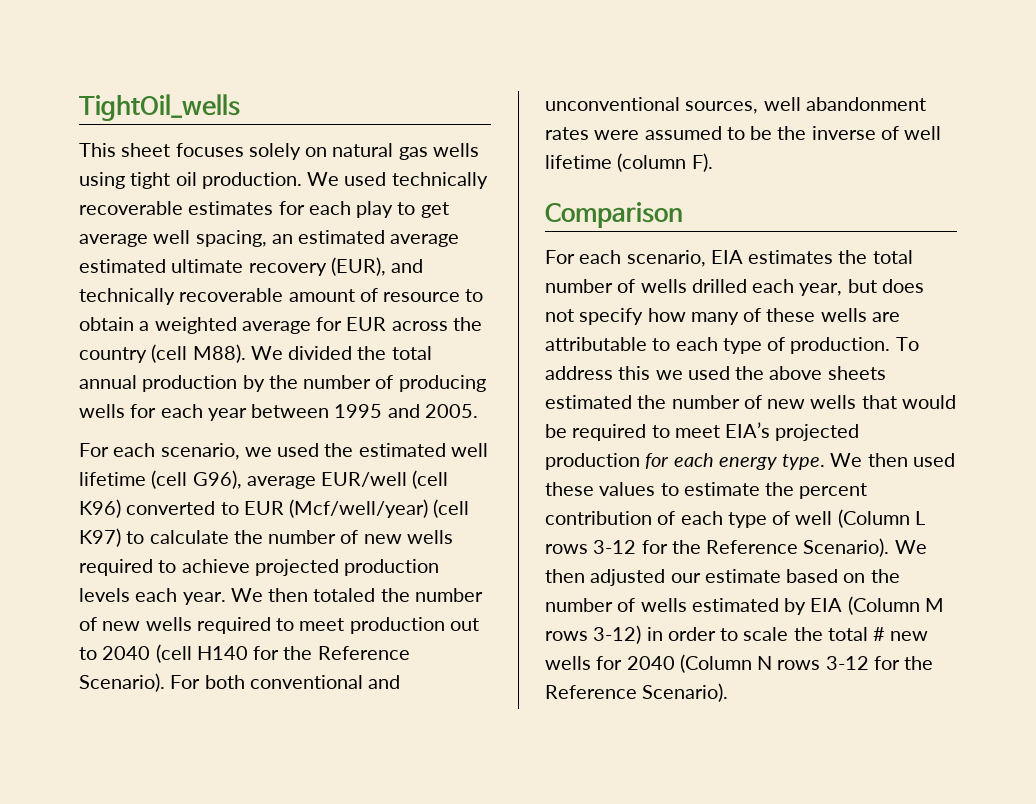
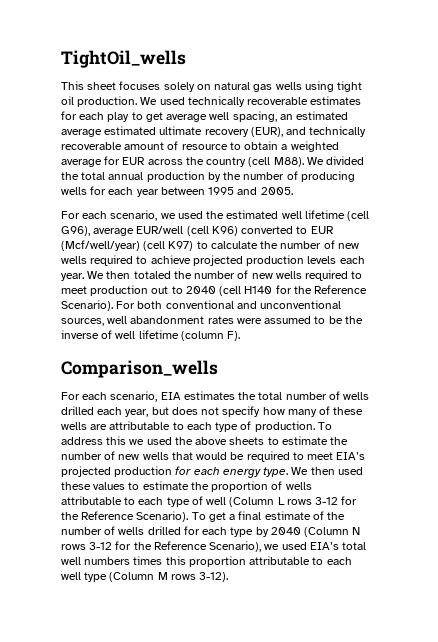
[545,202,683,228] Comparison -> [61,360,218,378] Comparison_wells
[545,395,632,409] estimated -> [267,436,328,445] to estimate
[799,483,868,499] [545,511,676,525] percent contribution of -> [211,481,312,492] [61,496,136,505] proportion of wells attributable to
[894,540,927,554] [545,569,900,586] [545,596,944,615] [545,625,929,644] [545,656,623,670] We then adjusted our estimate based on the number of wells estimated by EIA (Column M rows 3-12) in order to scale the total # new wells for -> [191,511,346,522] [61,526,269,537] To get a final estimate of the number of wells drilled for each type by
[642,683,729,702] Scenario). -> [209,541,367,552] [61,556,352,567] [61,572,229,582] Scenario), we used EIA’s total well numbers times this proportion attributable to each well type (Column M rows 3-12).

